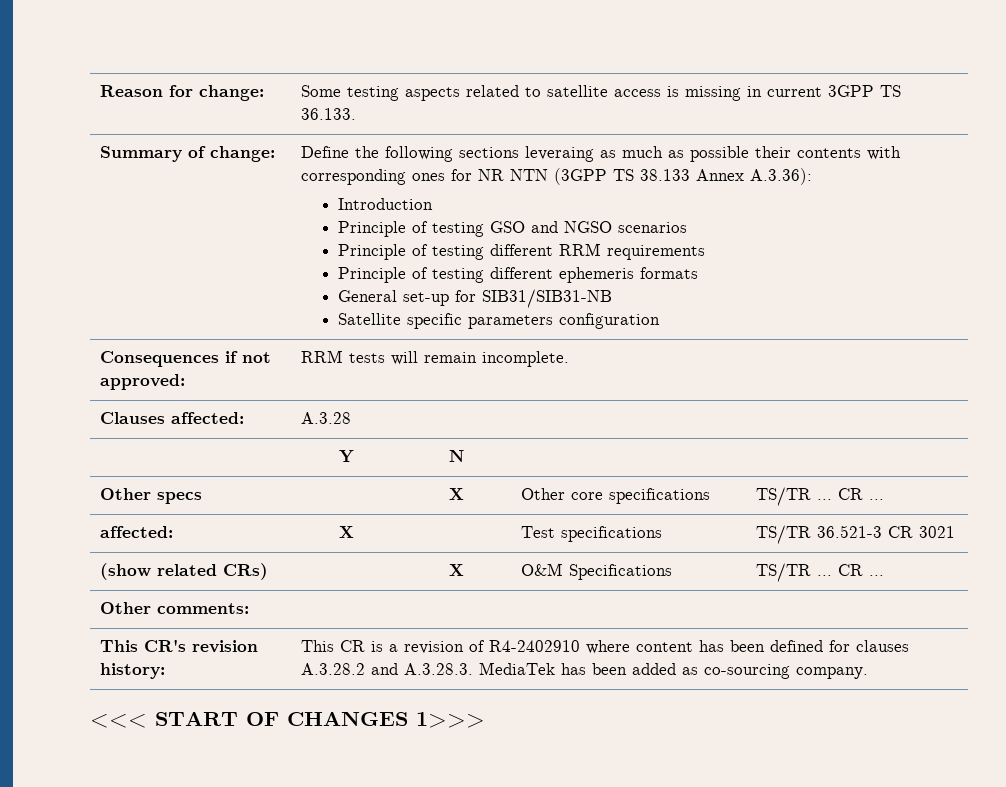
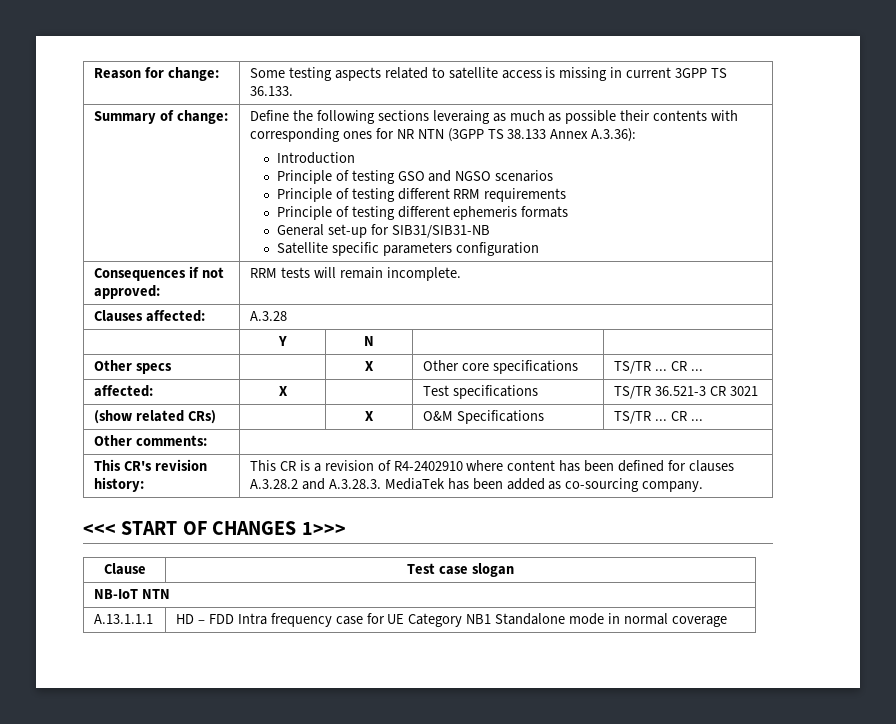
(485, 720) none -> [103,563,146,575] [407,563,514,577] [94,589,170,599] [94,614,154,624] [176,613,727,627] // Clause | Test case slogan // NB-IoT NTN // A.13.1.1.1 | HD – FDD Intra frequency case for UE Category NB1 Standalone mode in normal coverage

